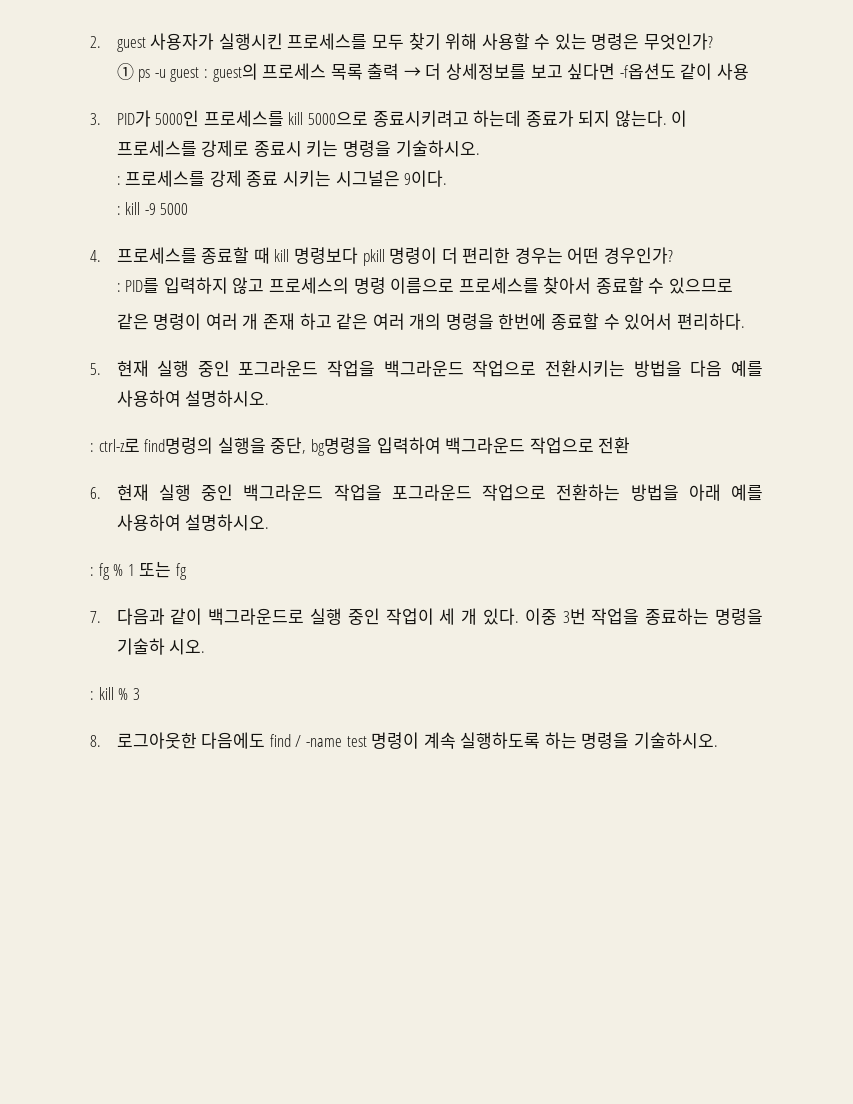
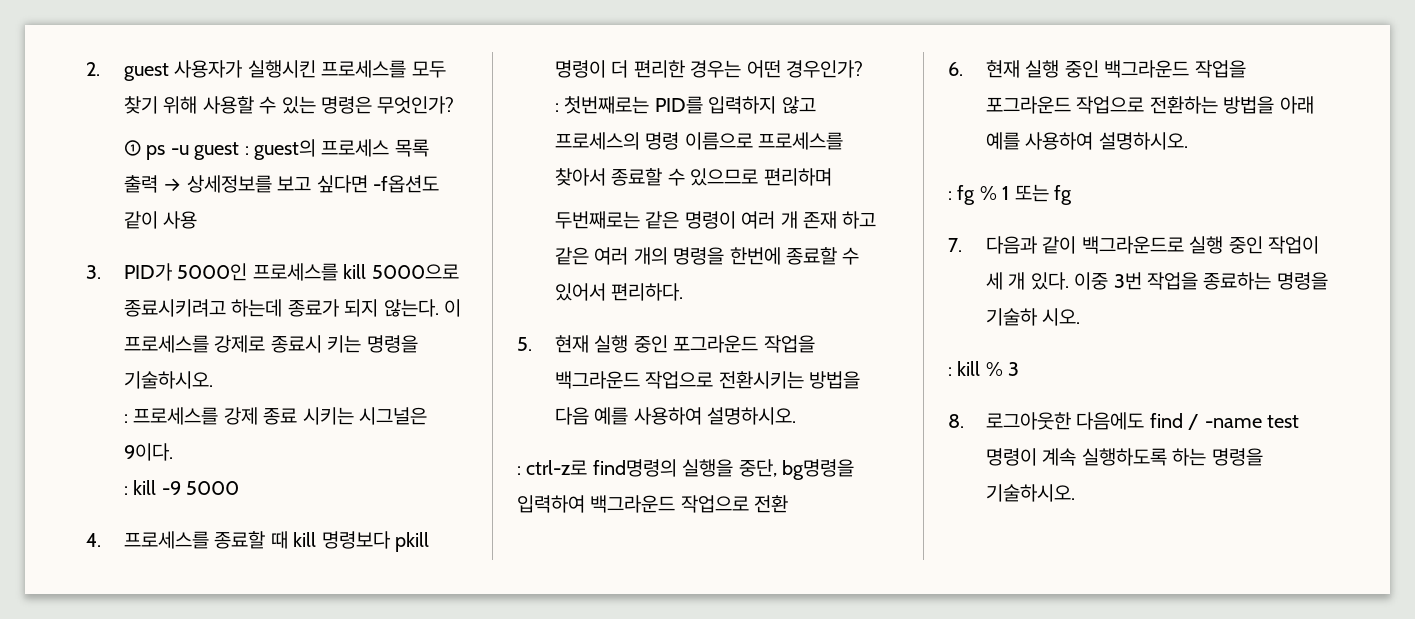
[425,63,442,80] 더 -> (182, 185) none
(121, 287) none -> [564,96,650,114] 첫번째로는
(734, 285) // -> [763,168,832,186] [554,211,640,229] 편리하며 // 두번째로는

